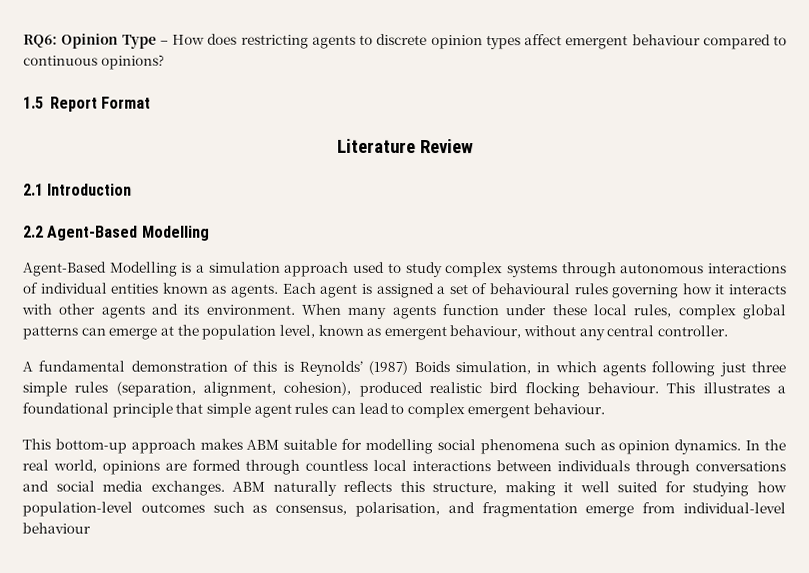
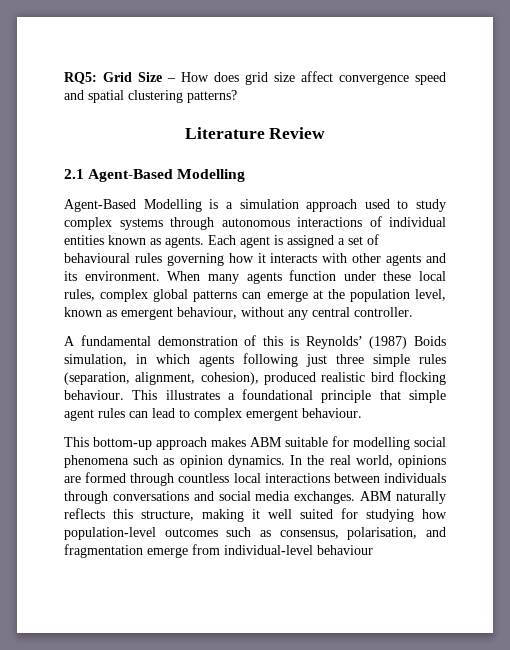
[23,33,787,50] [23,54,165,70] [23,96,152,112] RQ6: Opinion Type – How does restricting agents to discrete opinion types affect emergent behaviour compared to continuous opinions? // 1.5 Report Format -> [64,71,446,85] [64,90,237,103] RQ5: Grid Size – How does grid size affect convergence speed and spatial clustering patterns?
[47,183,133,196] [23,225,44,238] Introduction // 2.2 -> (84, 174) none

